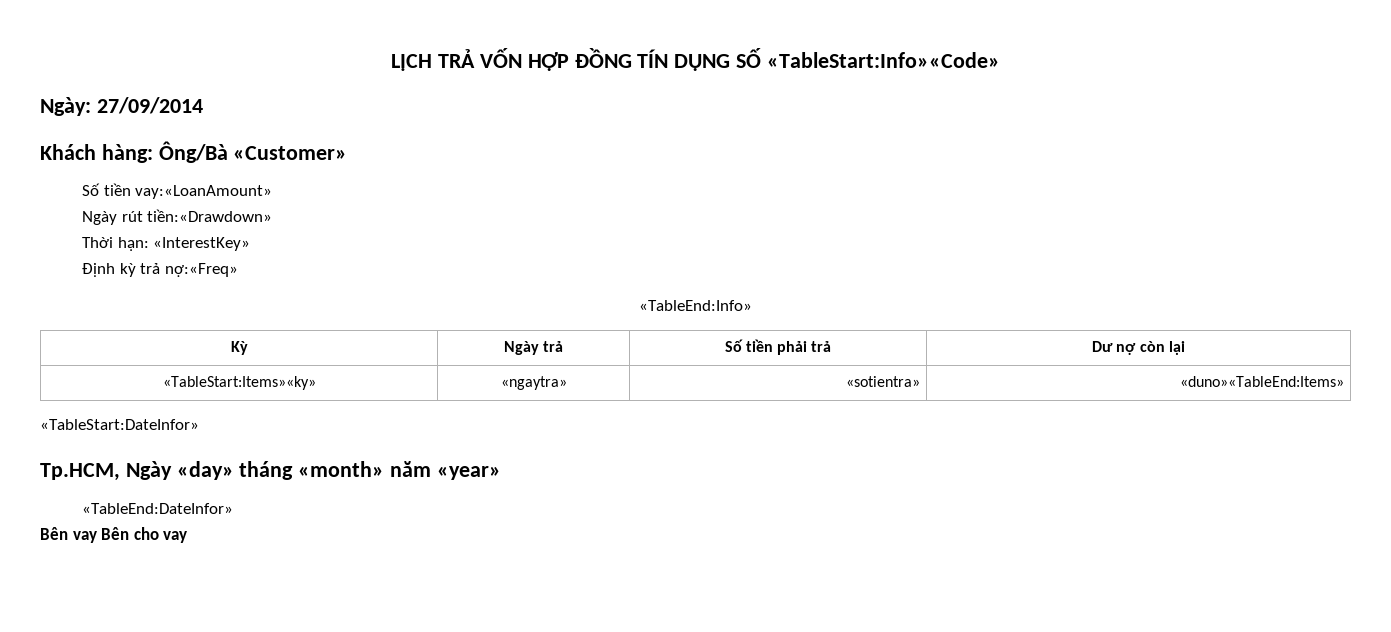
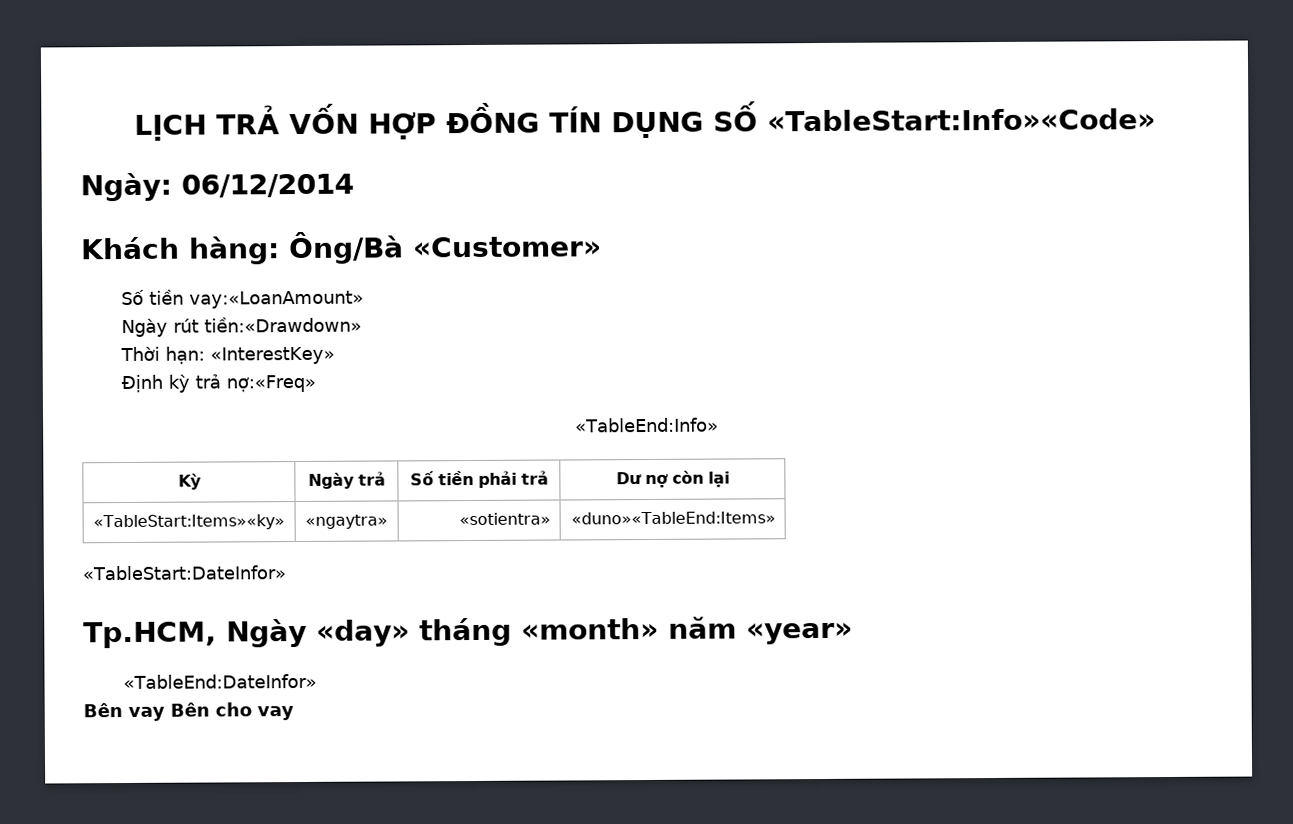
[96,97,203,114] 27/09/2014 -> [180,173,354,198] 06/12/2014

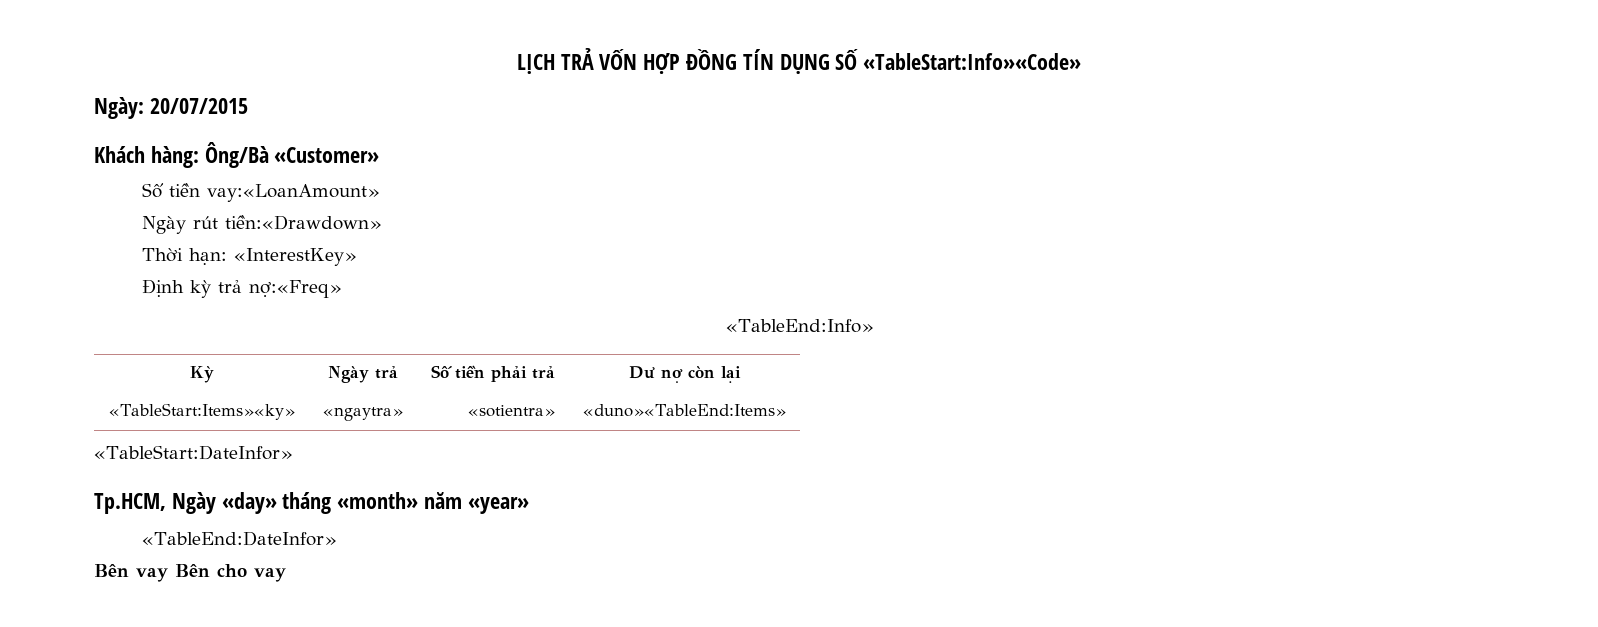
[180,173,354,198] 06/12/2014 -> [149,98,248,114] 20/07/2015

